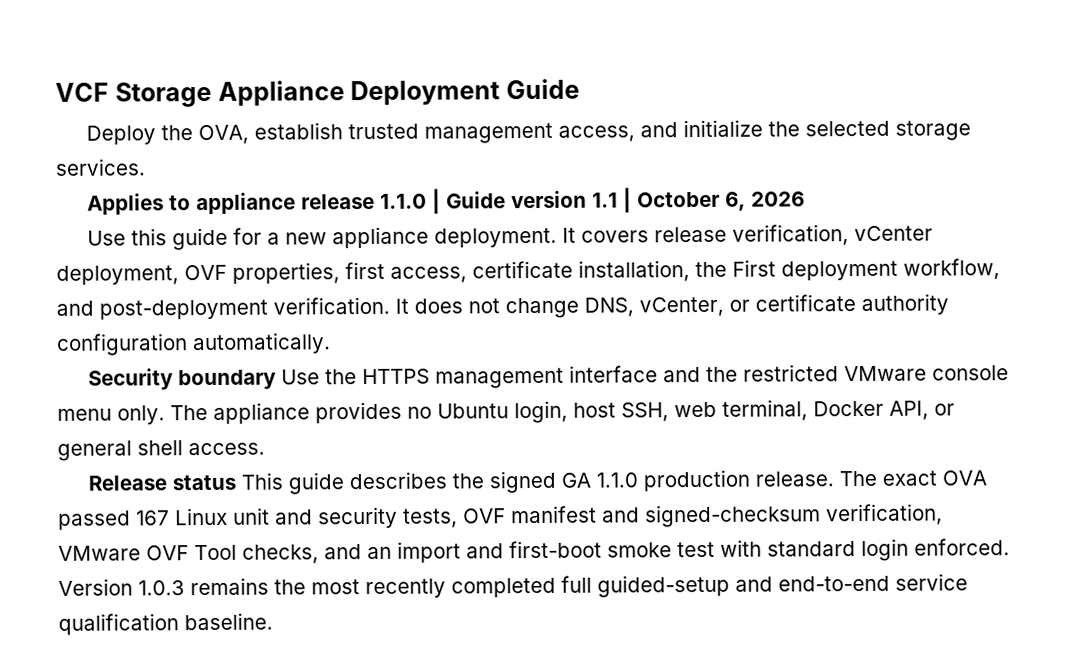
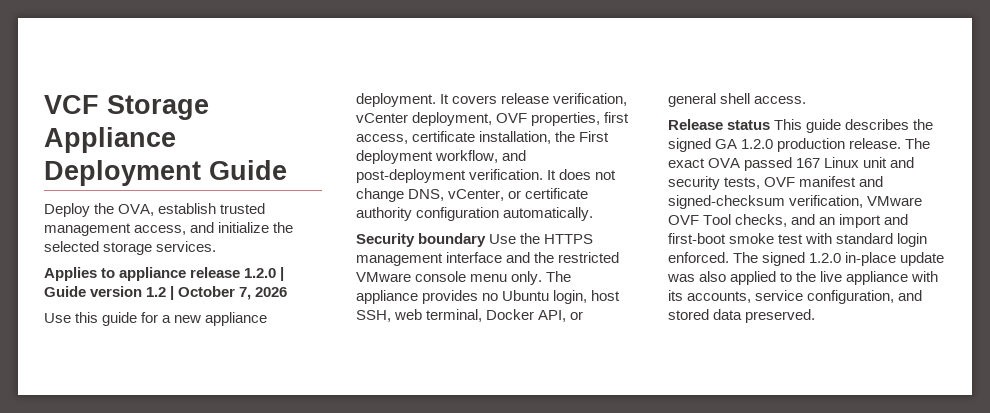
[380,193,428,209] 1.1.0 -> [244,268,277,278] 1.2.0
[592,192,619,208] 1.1 -> [146,287,167,297] 1.2
[725,191,747,211] 6, -> [239,287,252,300] 7,
[596,472,639,488] 1.1.0 -> [741,139,774,149] 1.2.0
[58,573,968,599] [58,612,273,635] Version 1.0.3 remains the most recently completed full guided-setup and end-to-end service qualification baseline. -> [733,252,945,266] [667,271,939,285] [668,290,923,304] [668,309,816,323] The signed 1.2.0 in-place update was also applied to the live appliance with its accounts, service configuration, and stored data preserved.

